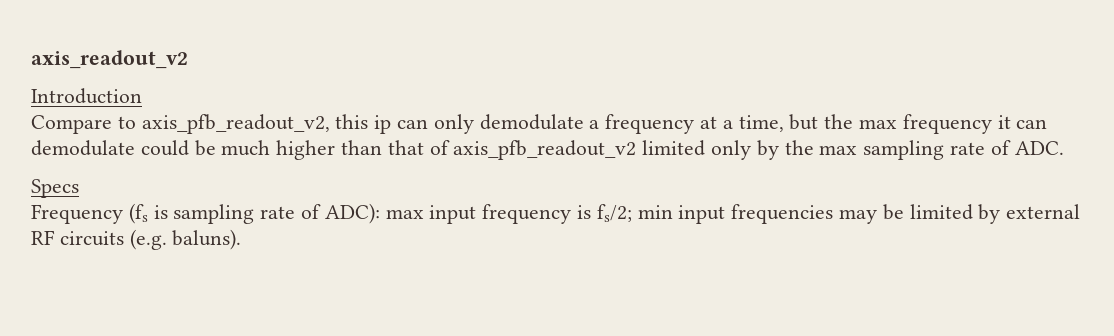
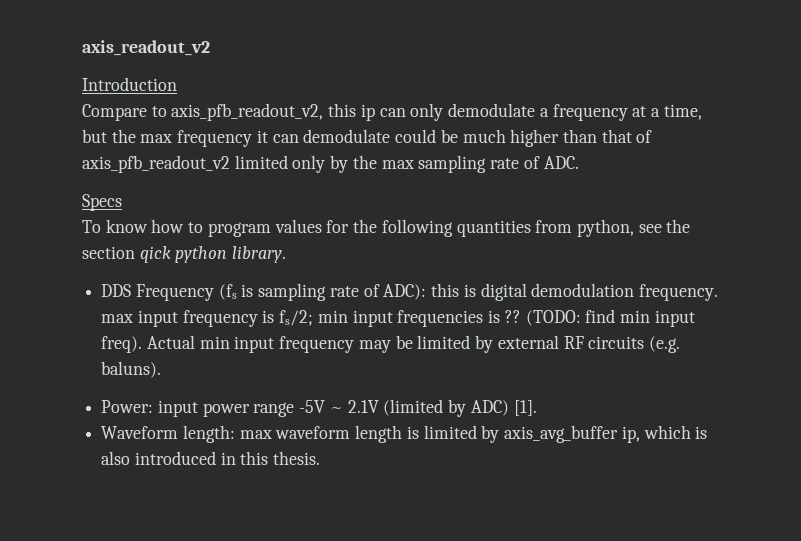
(79, 188) none -> [82,219,691,237] [82,246,287,263] [101,284,132,297] To know how to program values for the following quantities from python, see the section qick python library. // DDS
(380, 213) none -> [431,283,718,301] this is digital demodulation frequency.
(834, 214) none -> [488,309,695,327] [101,335,355,353] is ?? (TODO: find min input freq). Actual min input frequency
(242, 239) none -> [101,399,537,417] [101,425,708,443] [101,451,321,465] // Power: input power range -5V ~ 2.1V (limited by ADC) [1]. // Waveform length: max waveform length is limited by axis_avg_buffer ip, which is also introduced in this thesis.

